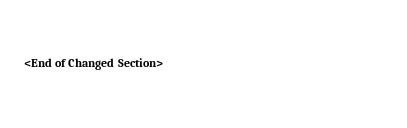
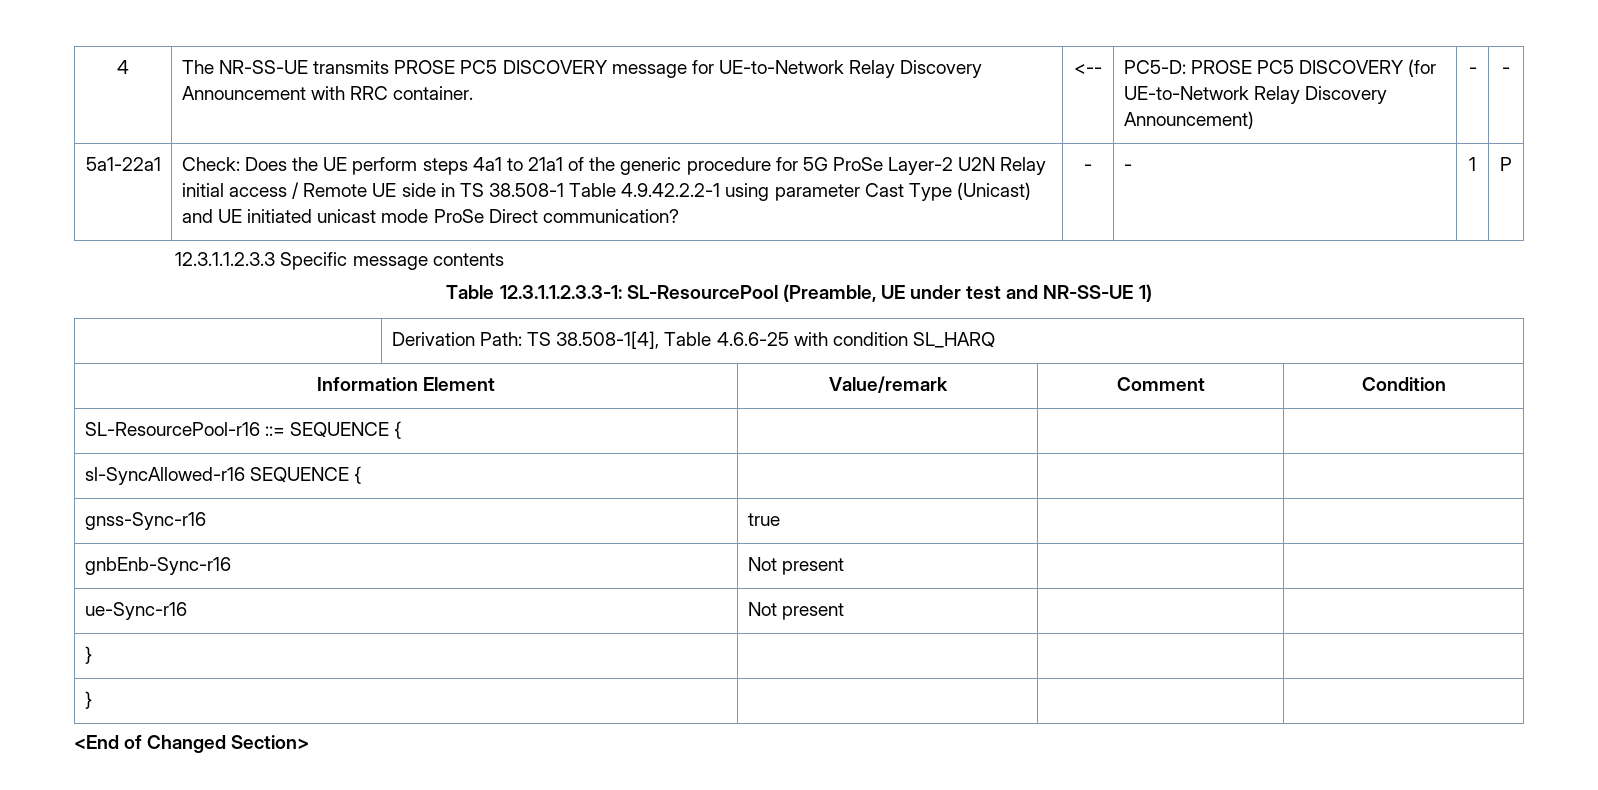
(24, 62) none -> [117,60,129,74] [181,60,983,78] [181,86,474,100] [1074,64,1102,74] [1123,59,1437,77] [1123,86,1388,104] [1123,111,1254,129] [1468,67,1477,74] [1502,67,1510,74] [85,157,161,171] [181,157,1047,175] [181,182,1031,201] [181,209,679,223] [1084,164,1092,171] [1123,164,1132,171] [1469,157,1476,171] [1500,157,1512,171] [175,252,504,270] [446,284,1152,302] [391,331,996,349] [316,377,496,391] [828,376,948,393] [1116,377,1205,391] [1361,377,1446,391] [84,421,402,439] [84,466,362,485] [84,512,206,530] [747,513,780,526] [84,557,231,575] [747,557,845,575] [84,602,187,620] [747,602,845,620] [84,646,92,664] [84,691,92,709] 4 | The NR-SS-UE transmits PROSE PC5 DISCOVERY message for UE-to-Network Relay Discovery Announcement with RRC container. | <-- | PC5-D: PROSE PC5 DISCOVERY (for UE-to-Network Relay Discovery Announcement) | - | - // 5a1-22a1 | Check: Does the UE perform steps 4a1 to 21a1 of the generic procedure for 5G ProSe Layer-2 U2N Relay initial access / Remote UE side in TS 38.508-1 Table 4.9.42.2.2-1 using parameter Cast Type (Unicast) and UE initiated unicast mode ProSe Direct communication? | - | - | 1 | P // 12.3.1.1.2.3.3 Specific message contents // Table 12.3.1.1.2.3.3-1: SL-ResourcePool (Preamble, UE under test and NR-SS-UE 1) // | Derivation Path: TS 38.508-1[4], Table 4.6.6-25 with condition SL_HARQ // Information Element | Value/remark | Comment | Condition // SL-ResourcePool-r16 ::= SEQUENCE { | | | // sl-SyncAllowed-r16 SEQUENCE { | | | // gnss-Sync-r16 | true | | // gnbEnb-Sync-r16 | Not present | | // ue-Sync-r16 | Not present | | // } | | | // } | | | //

